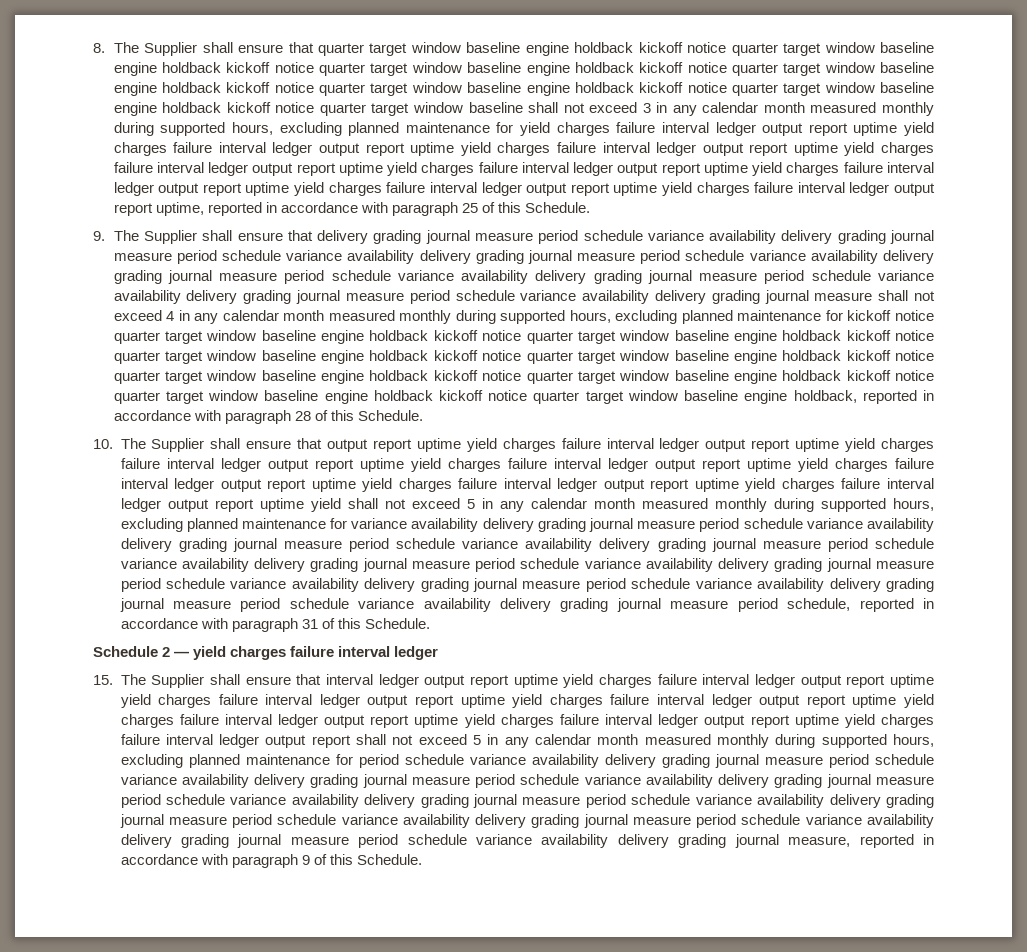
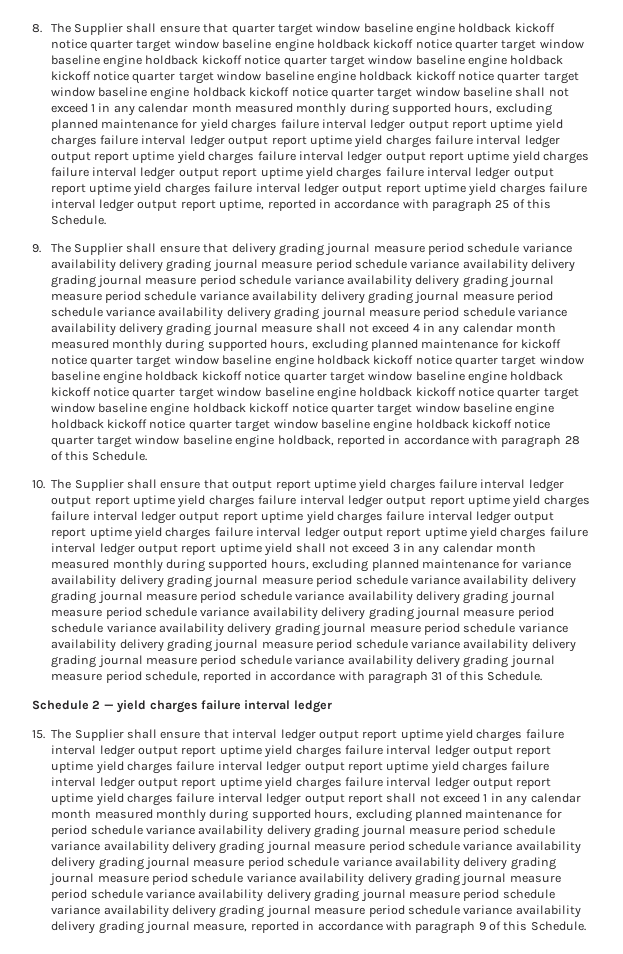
[642,103,651,113] 3 -> [91,104,96,112] 1
[466,499,475,509] 5 -> [392,544,400,553] 3
[473,735,482,745] 5 -> [483,794,488,802] 1

